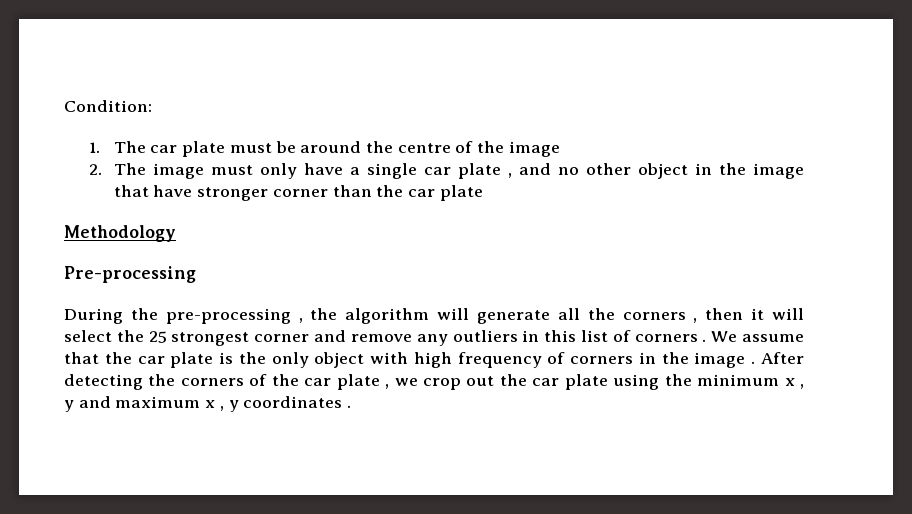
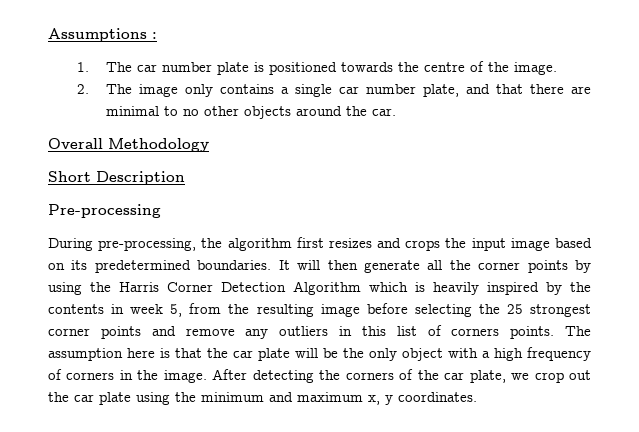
[64,100,152,112] Condition: -> [48,28,157,42] Assumptions :
[182,141,362,157] plate must be around -> [161,62,393,75] number plate is positioned towards
[508,141,560,157] image -> [513,62,557,75] image.
[210,163,805,179] [113,185,483,201] must only have a single car plate , and no other object in the image that have stronger corner than the car plate // -> [184,84,591,97] [105,106,396,119] [48,138,103,149] only contains a single car number plate, and that there are minimal to no other objects around the car. // Overall
(176, 233) none -> [48,171,185,185] // Short Description
[130,308,805,324] [64,330,112,342] the pre-processing , the algorithm will generate all the corners , then it will select -> [98,237,592,251] [48,260,591,273] [48,281,591,295] [48,303,472,317] pre-processing, the algorithm first resizes and crops the input image based on its predetermined boundaries. It will then generate all the corner points by using the Harris Corner Detection Algorithm which is heavily inspired by the contents in week 5, from the resulting image before selecting
(310, 338) none -> [100,326,141,339] points
[702,331,804,342] . We assume -> [510,326,591,339] [48,348,170,361] points. The assumption here is
[219,352,234,364] is -> [295,348,338,358] will be
(409, 358) none -> [482,351,490,358] a
[694,352,756,368] image . -> [163,370,207,383] image.
[336,374,390,390] plate , -> [469,370,506,383] plate,
[784,378,805,389] [64,396,352,412] x , y and maximum x , y coordinates . -> [269,392,477,405] and maximum x, y coordinates.

